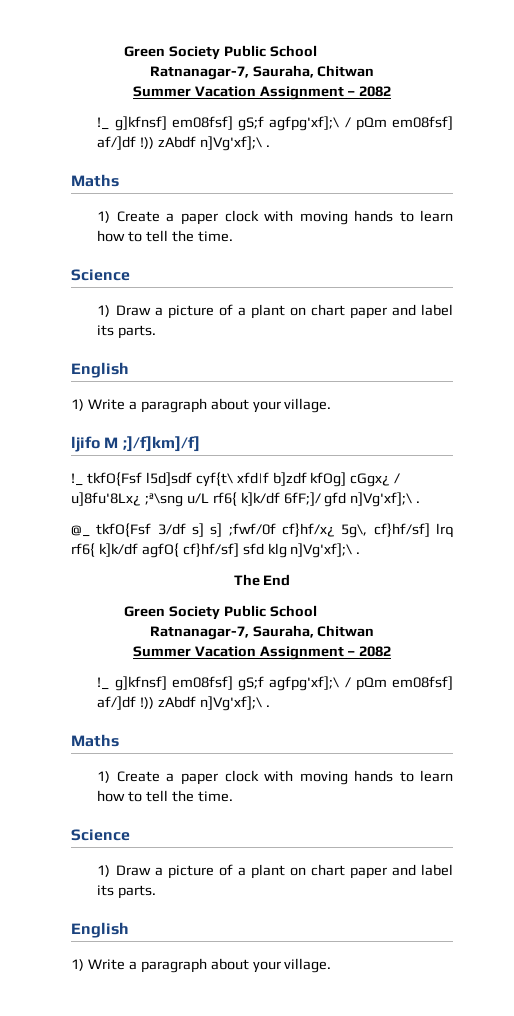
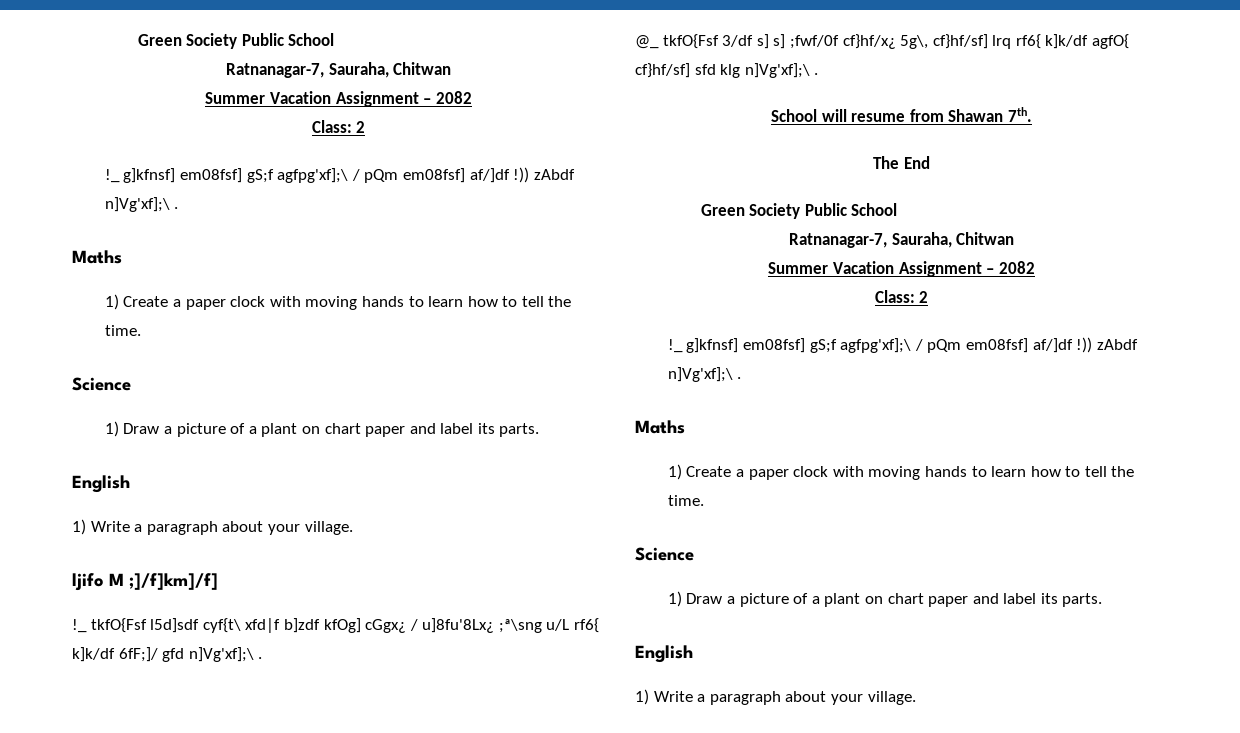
(392, 91) none -> [311,120,366,133] // Class: 2
(361, 553) none -> [771,107,1032,122] // School will resume from Shawan 7th.
(392, 651) none -> [874,290,929,303] // Class: 2

